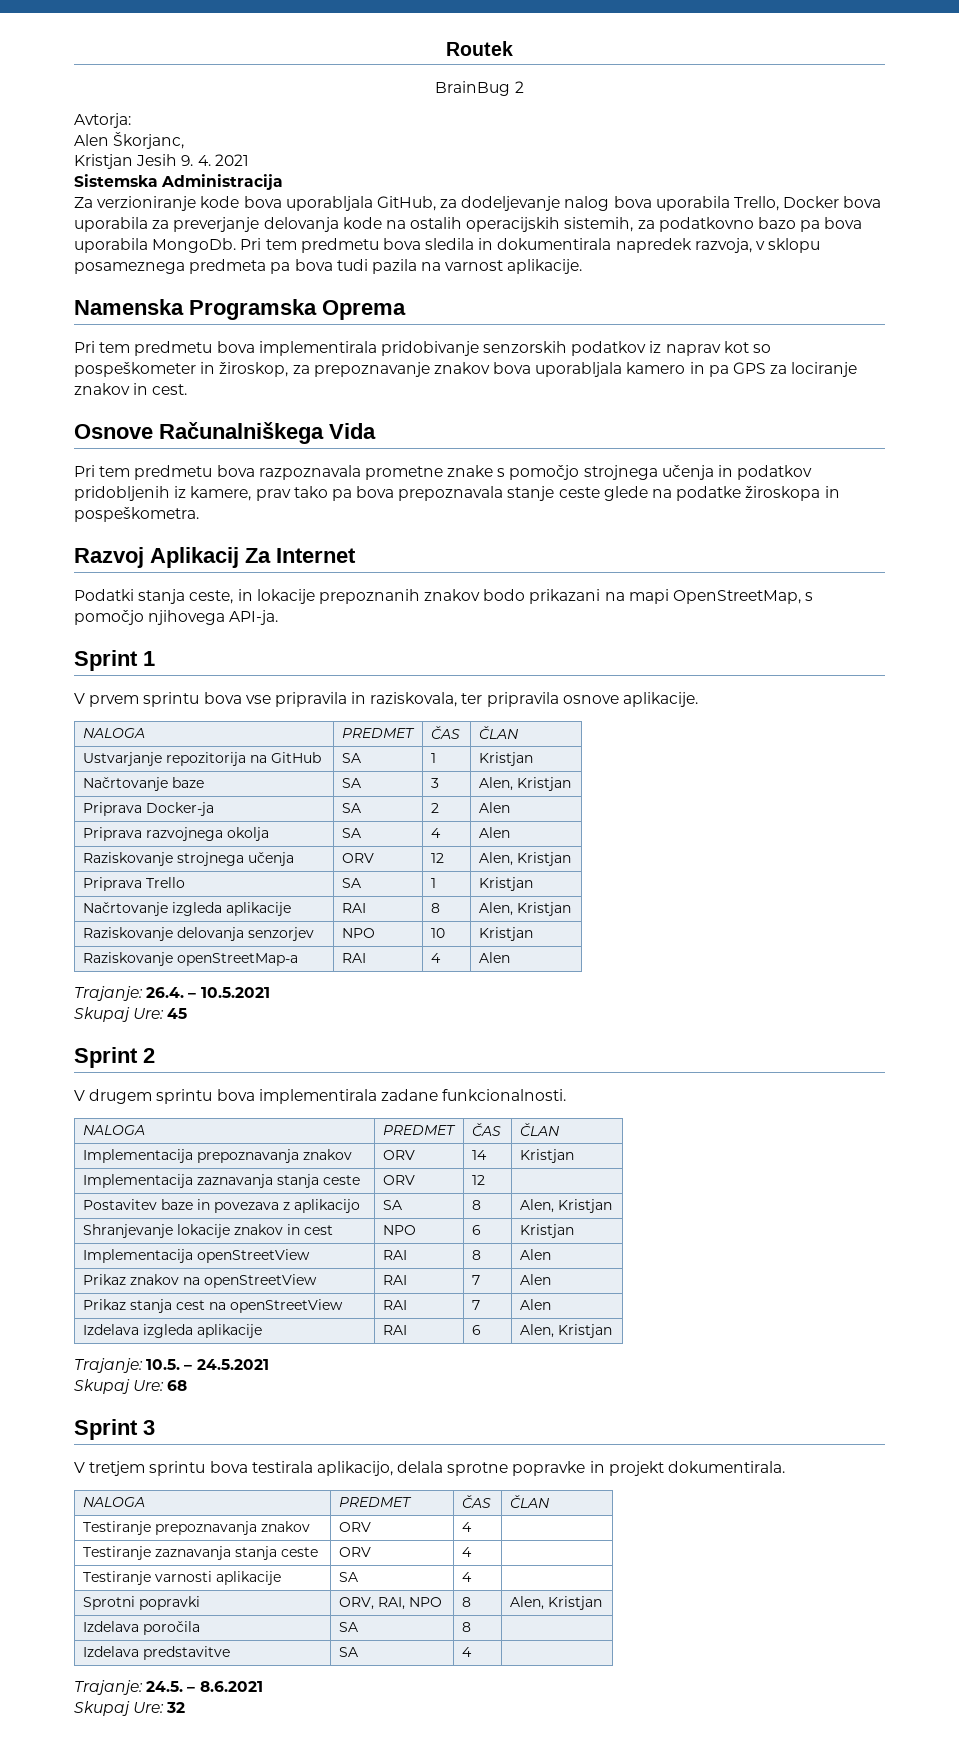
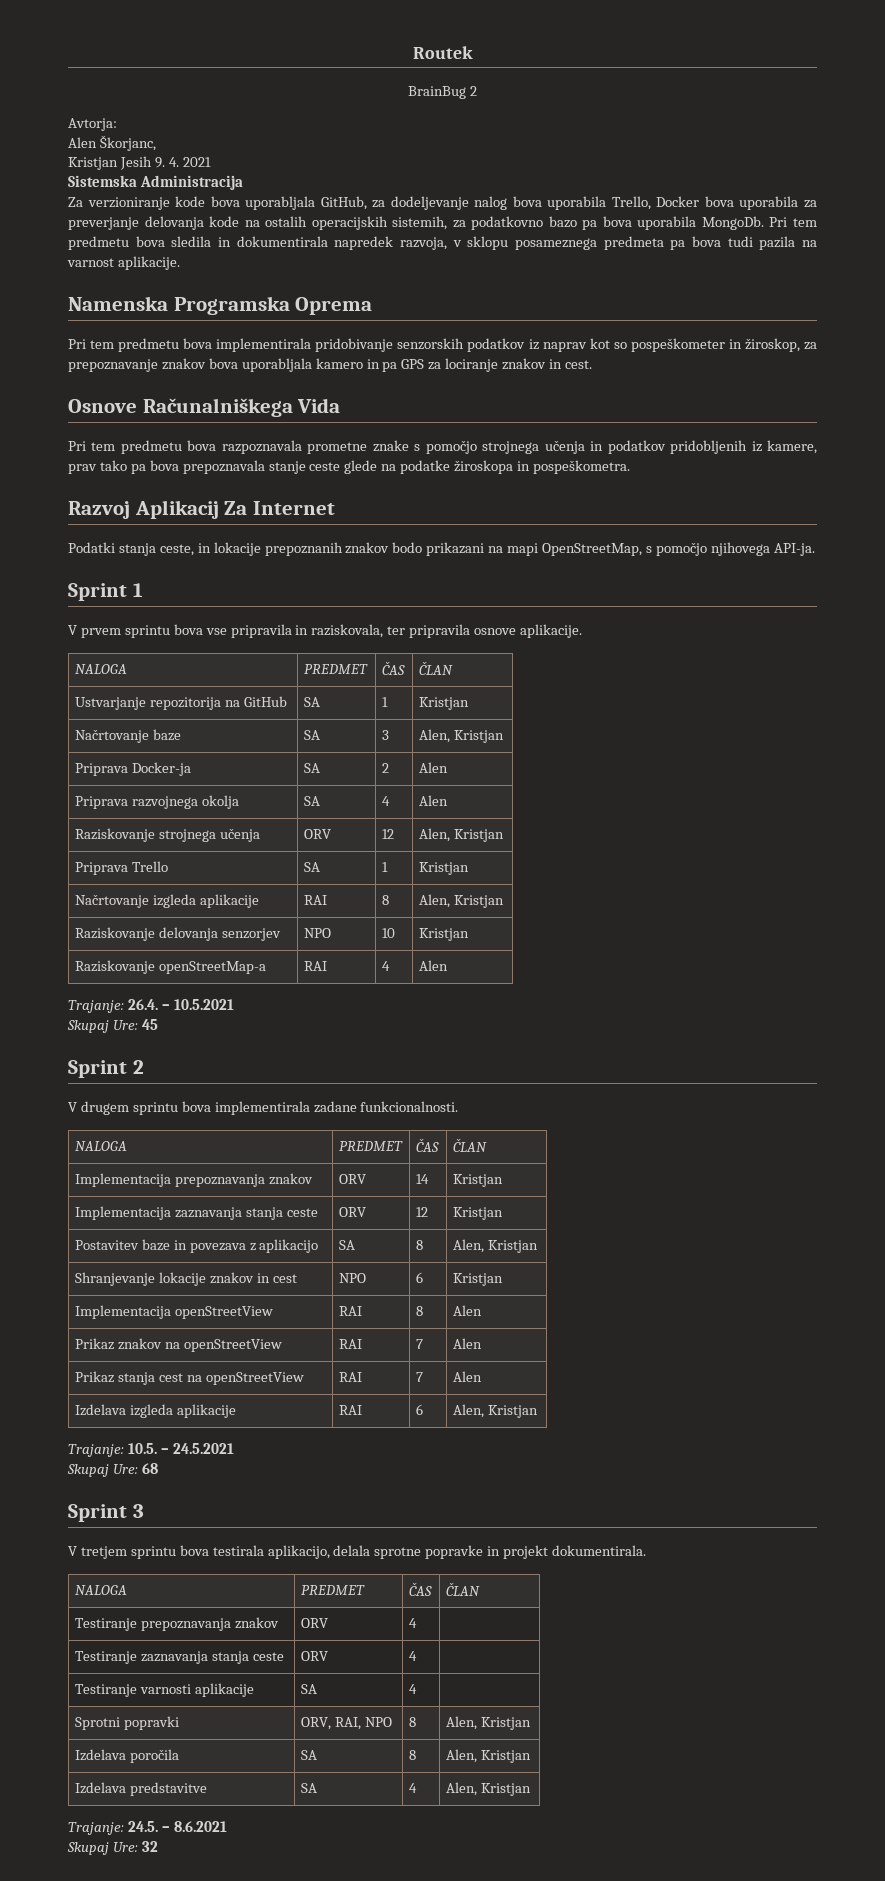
(485, 1180) none -> [452,1207,503,1220] Kristjan
(471, 1627) none -> [445,1749,531,1763] Alen, Kristjan
(472, 1652) none -> [445,1782,531,1796] Alen, Kristjan

